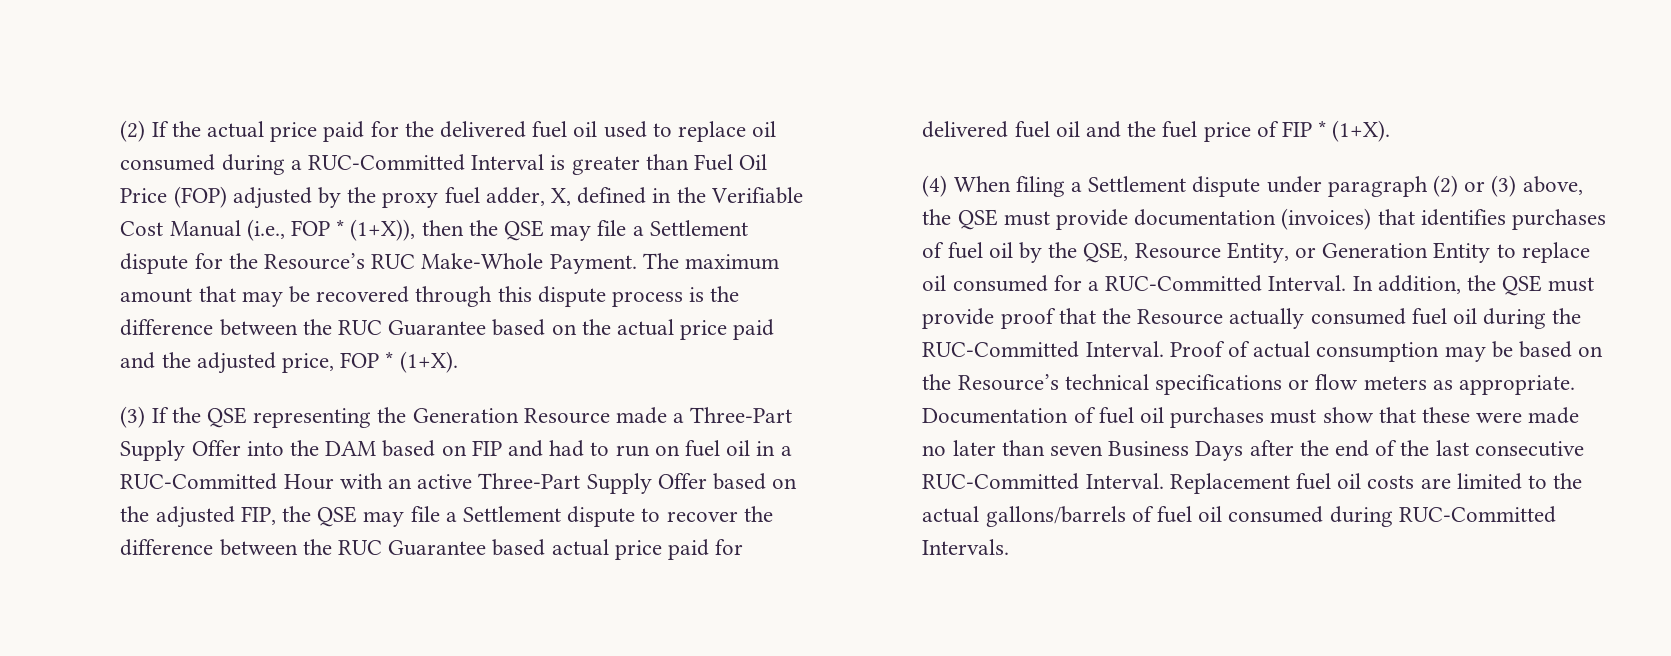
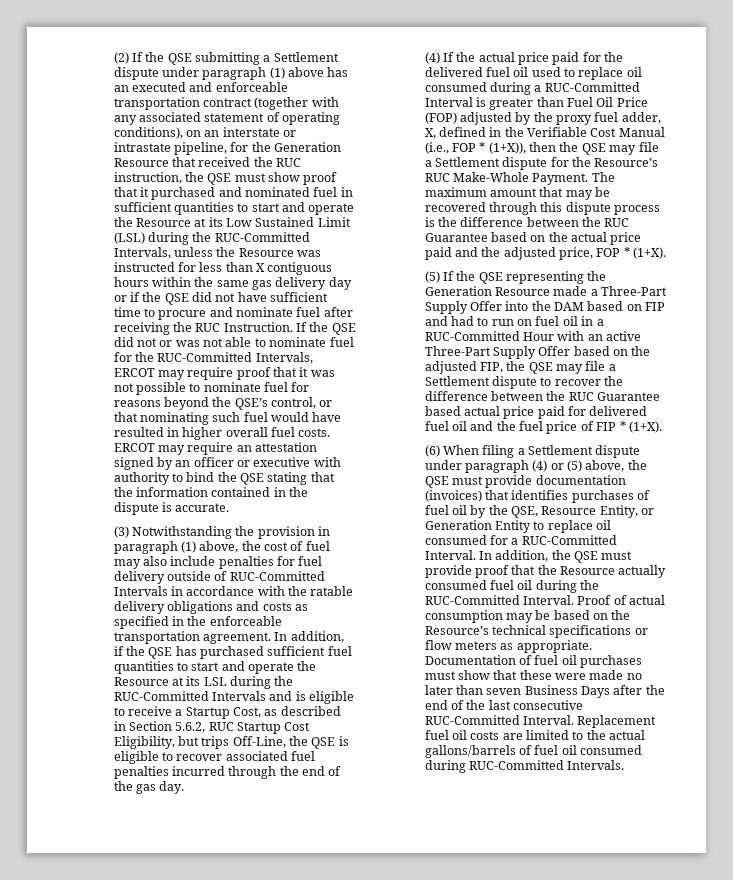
(201, 129) none -> [167,52,339,65] [113,67,349,80] [113,82,288,92] [113,97,339,110] [113,112,341,125] [113,127,297,139] [113,142,342,155] [113,157,302,167] [113,172,338,185] [113,187,353,200] [113,202,355,215] [113,217,351,227] [113,232,310,245] [113,247,322,259] [113,262,333,275] [113,277,352,290] [113,292,329,305] [113,307,353,320] [113,322,356,335] [113,337,354,347] [113,352,313,364] [113,367,335,380] [113,382,310,395] [113,397,333,410] [113,412,342,425] [113,427,331,440] [113,442,318,455] [113,457,341,470] [113,472,335,485] [113,487,309,497] [113,502,230,515] [113,526,331,539] [113,541,330,554] [113,556,323,569] [113,571,325,584] [113,586,354,596] [113,601,309,614] [113,616,282,629] [113,631,344,644] [113,646,352,659] [113,661,317,674] [113,676,294,689] [113,691,355,704] [113,706,341,719] [113,721,311,734] [113,736,349,749] [113,751,316,764] [113,766,342,779] [113,781,185,794] [424,52,476,64] QSE submitting a Settlement dispute under paragraph (1) above has an executed and enforceable transportation contract (together with any associated statement of operating conditions), on an interstate or intrastate pipeline, for the Generation Resource that received the RUC instruction, the QSE must show proof that it purchased and nominated fuel in sufficient quantities to start and operate the Resource at its Low Sustained Limit (LSL) during the RUC-Committed Intervals, unless the Resource was instructed for less than X contiguous hours within the same gas delivery day or if the QSE did not have sufficient time to procure and nominate fuel after receiving the RUC Instruction. If the QSE did not or was not able to nominate fuel for the RUC-Committed Intervals, ERCOT may require proof that it was not possible to nominate fuel for reasons beyond the QSE’s control, or that nominating such fuel would have resulted in higher overall fuel costs. ERCOT may require an attestation signed by an officer or executive with authority to bind the QSE stating that the information contained in the dispute is accurate. // (3) Notwithstanding the provision in paragraph (1) above, the cost of fuel may also include penalties for fuel delivery outside of RUC-Committed Intervals in accordance with the ratable delivery obligations and costs as specified in the enforceable transportation agreement. In addition, if the QSE has purchased sufficient fuel quantities to start and operate the Resource at its LSL during the RUC-Committed Intervals and is eligible to receive a Startup Cost, as described in Section 5.6.2, RUC Startup Cost Eligibility, but trips Off-Line, the QSE is eligible to recover associated fuel penalties incurred through the end of the gas day. // (4) If the
[120,406,146,428] (3) -> [424,271,440,283] (5)
[922,175,948,197] (4) -> [424,445,440,457] (6)
[1433,175,1517,197] (2) or (3) -> [532,460,583,472] (4) or (5)

